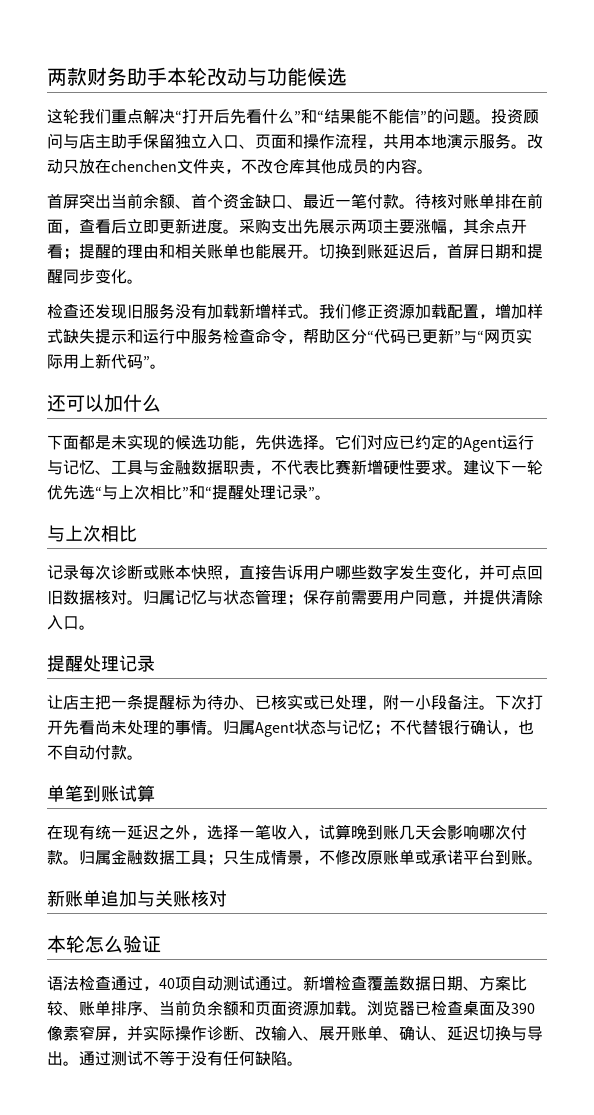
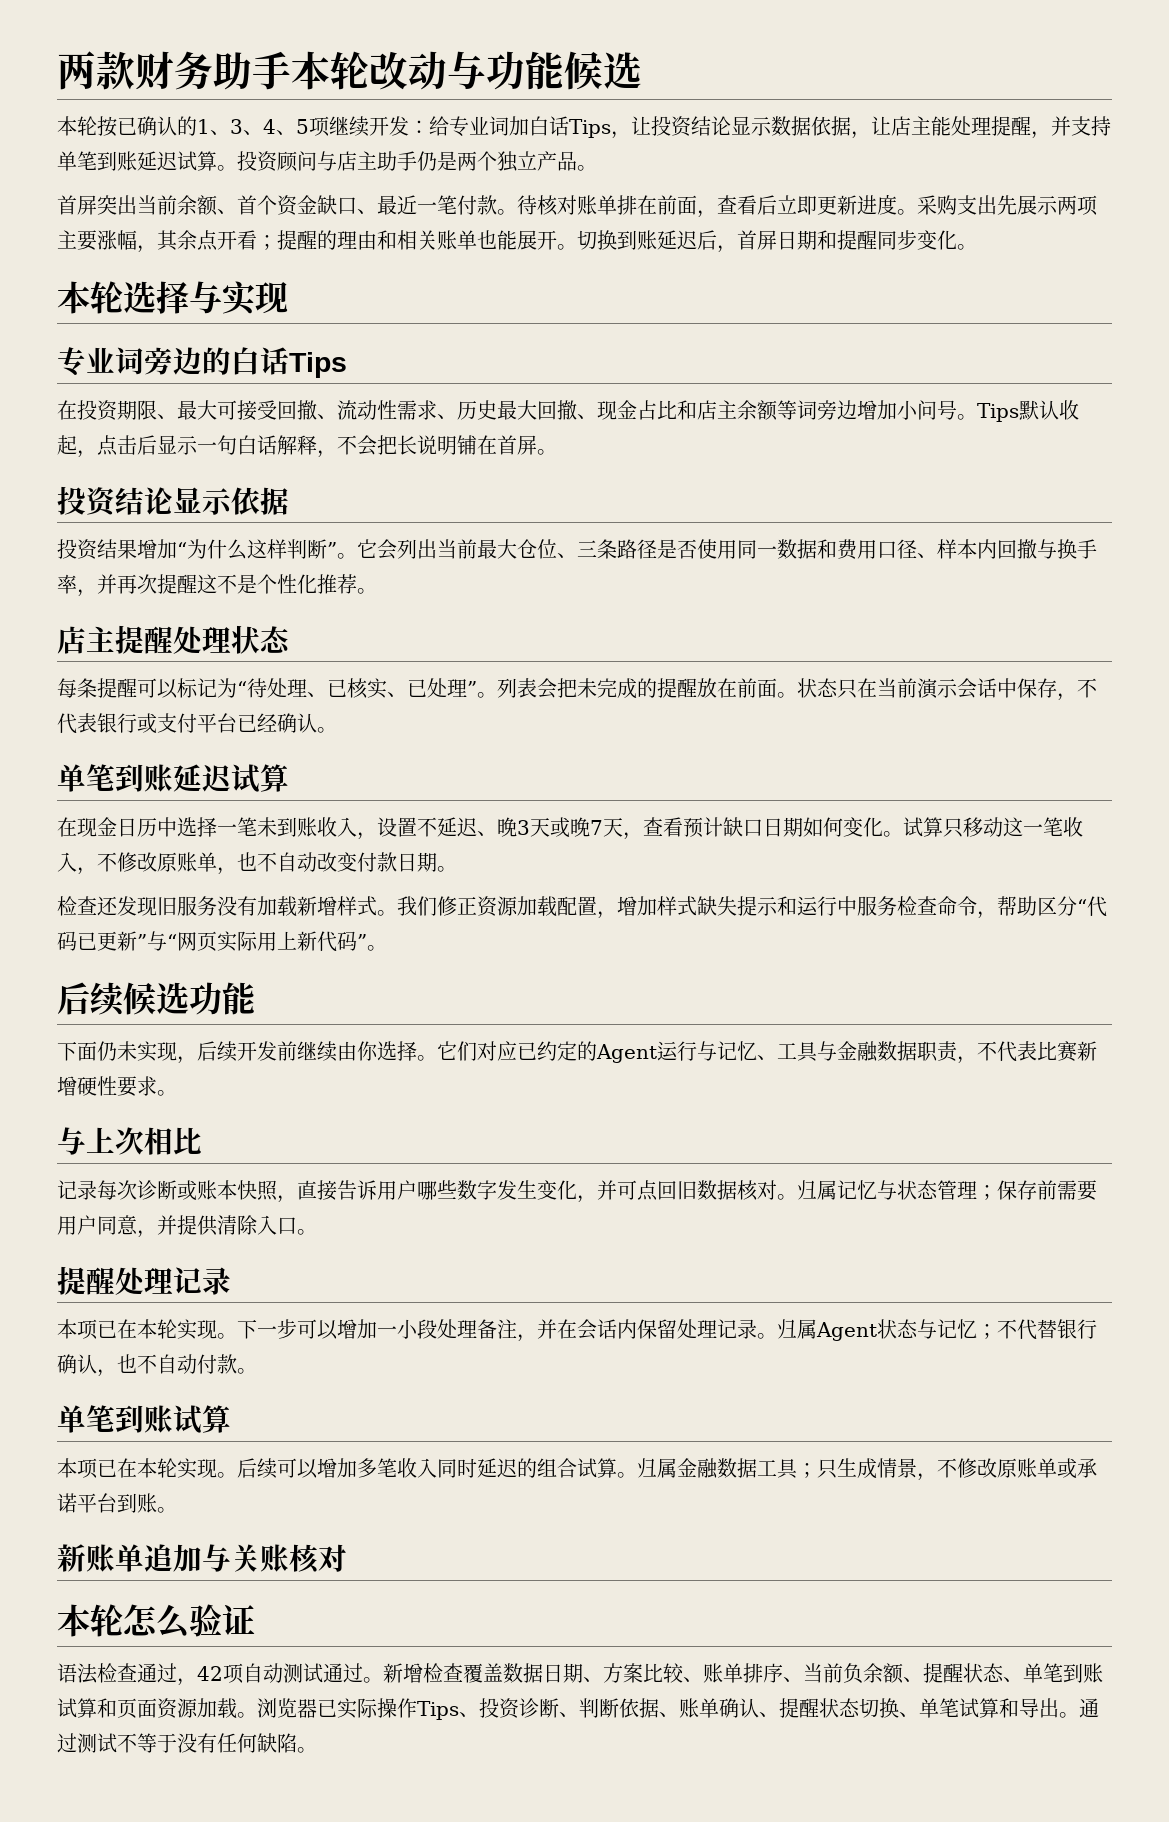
[47,108,475,124] 这轮我们重点解决“打开后先看什么”和“结果能不能信”的问题 -> [57,116,1111,139] [57,151,217,171] 本轮按已确认的1、3、4、5项继续开发：给专业词加白话Tips，让投资结论显示数据依据，让店主能处理提醒，并支持单笔到账延迟试算
[143,133,543,149] [47,158,417,174] 保留独立入口、页面和操作流程，共用本地演示服务。改动只放在chenchen文件夹，不改仓库其他成员的内容 -> [417,151,577,172] 仍是两个独立产品
(143, 281) none -> [57,281,288,316] [57,347,347,378] [57,400,1079,422] [57,435,557,458] [57,486,289,517] [57,539,1097,560] [57,574,377,597] [57,625,291,654] [57,678,1097,701] [57,713,337,734] [57,764,289,793] [57,817,1083,840] [57,852,457,875] // 本轮选择与实现 // 专业词旁边的白话Tips // 在投资期限、最大可接受回撤、流动性需求、历史最大回撤、现金占比和店主余额等词旁边增加小问号。Tips默认收起，点击后显示一句白话解释，不会把长说明铺在首屏。 // 投资结论显示依据 // 投资结果增加“为什么这样判断”。它会列出当前最大仓位、三条路径是否使用同一数据和费用口径、样本内回撤与换手率，并再次提醒这不是个性化推荐。 // 店主提醒处理状态 // 每条提醒可以标记为“待处理、已核实、已处理”。列表会把未完成的提醒放在前面。状态只在当前演示会话中保存，不代表银行或支付平台已经确认。 // 单笔到账延迟试算 // 在现金日历中选择一笔未到账收入，设置不延迟、晚3天或晚7天，查看预计缺口日期如何变化。试算只移动这一笔收入，不修改原账单，也不自动改变付款日期。
[47,394,161,412] [47,434,287,450] 还可以加什么 // 下面都是未实现的候选功能，先供 -> [57,982,255,1016] [57,1041,378,1064] 后续候选功能 // 下面仍未实现，后续开发前继续由你
[463,460,543,475] [47,484,331,500] 建议下一轮优先选“与上次相比”和“提醒处理记录”。 -> (177, 1093) none
[47,694,543,710] [47,720,207,735] 让店主把一条提醒标为待办、已核实或已处理，附一小段备注。下次打开先看尚未处理的事情 -> [57,1319,757,1342] 本项已在本轮实现。下一步可以增加一小段处理备注，并在会话内保留处理记录
[47,824,527,840] [47,850,63,865] 在现有统一延迟之外，选择一笔收入，试算晚到账几天会影响哪次付款 -> [57,1458,617,1479] 本项已在本轮实现。后续可以增加多笔收入同时延迟的组合试算
[159,978,175,989] 40 -> [197,1666,223,1681] 42
(239, 1008) none -> [903,1663,1103,1683] [57,1698,97,1718] 、提醒状态、单笔到账试算
[431,1001,535,1016] [47,1025,527,1041] 检查桌面及390像素窄屏，并实际操作诊断、改输入、展开账单、确认、延迟切换与 -> [337,1698,1019,1720] 实际操作Tips、投资诊断、判断依据、账单确认、提醒状态切换、单笔试算和

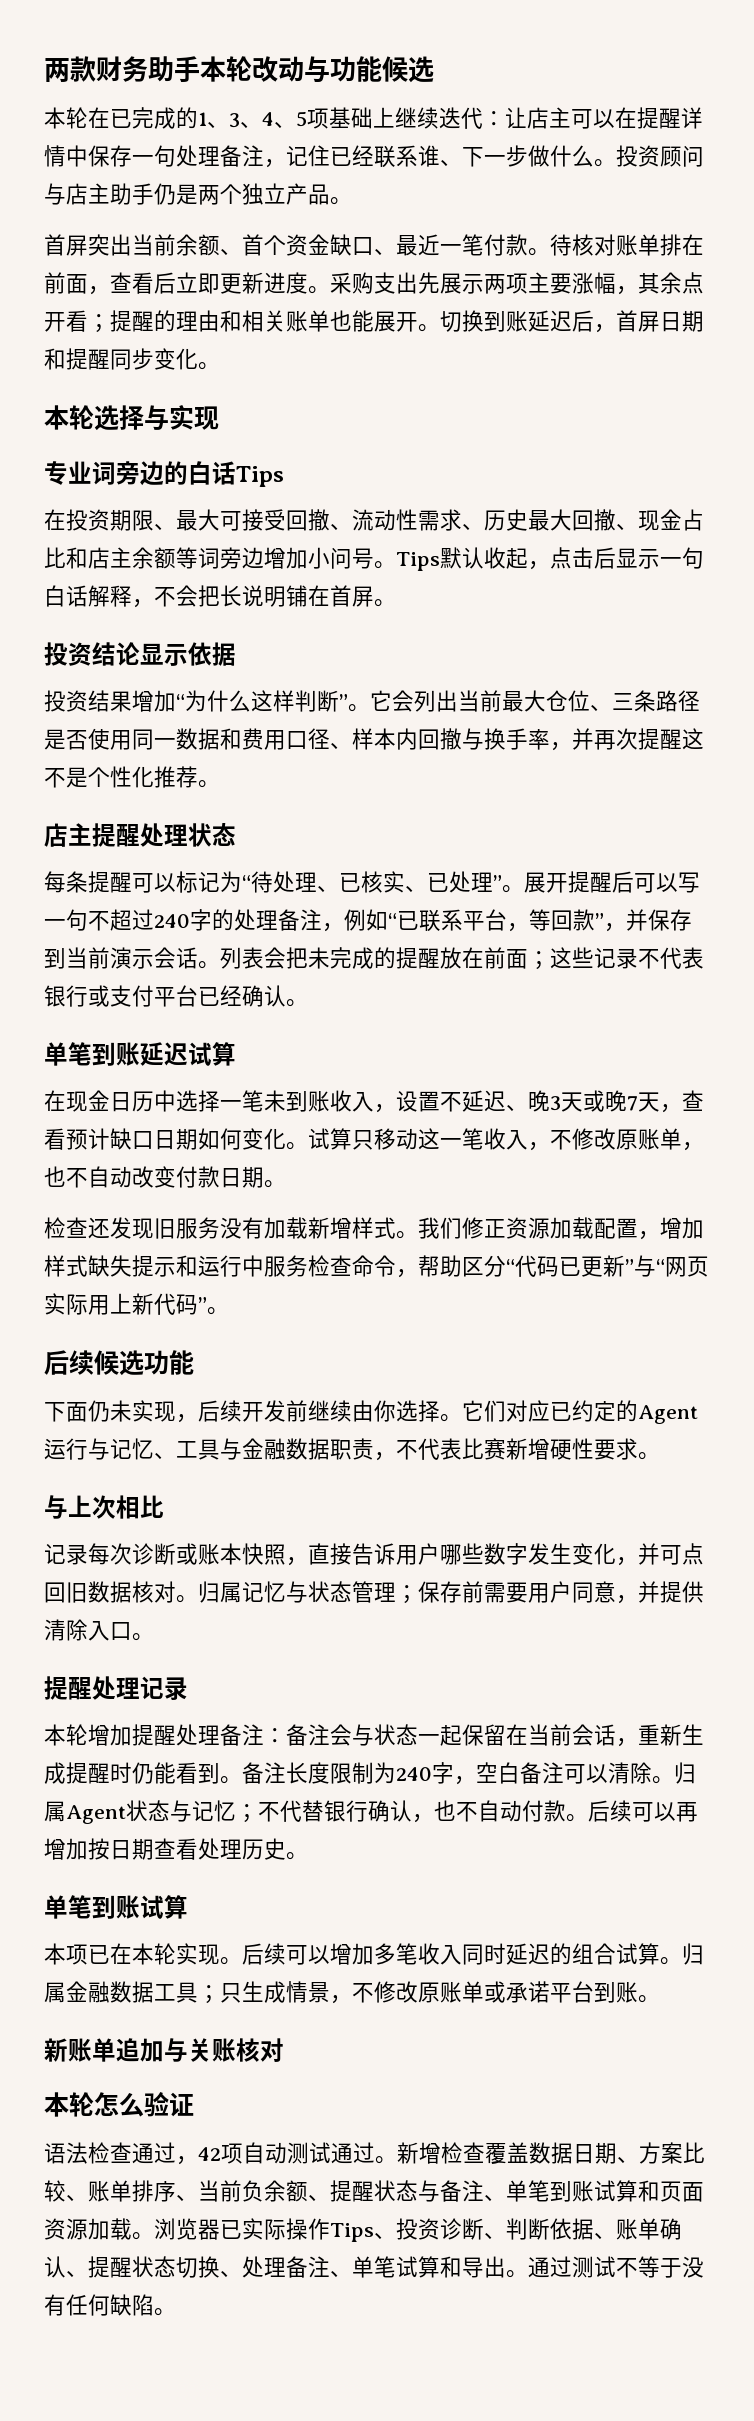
[97,116,177,137] 按已确认 -> [88,107,176,129] 在已完成
[329,116,1111,139] [57,151,217,171] 继续开发：给专业词加白话Tips，让投资结论显示数据依据，让店主能处理提醒，并支持单笔到账延迟试算 -> [329,107,703,129] [44,145,594,168] 基础上继续迭代：让店主可以在提醒详情中保存一句处理备注，记住已经联系谁、下一步做什么
(497, 695) none -> [524,871,700,893] [44,909,692,932] [44,947,220,969] 展开提醒后可以写一句不超过240字的处理备注，例如“已联系平台，等回款”，并保存到当前演示会话。
[777,678,1077,701] 。状态只在当前演示会话中保存， -> [528,947,638,970] ；这些记录
[77,1319,757,1342] 项已在本轮实现。下一步可以增加一小段处理备注，并在会话内保留处理记录 -> [66,1724,704,1747] [44,1762,652,1785] 轮增加提醒处理备注：备注会与状态一起保留在当前会话，重新生成提醒时仍能看到。备注长度限制为240字，空白备注可以清除
(257, 1371) none -> [588,1800,698,1822] [44,1838,308,1860] 后续可以再增加按日期查看处理历史。
(1004, 1672) none -> [418,2180,484,2202] 与备注
(919, 1714) none -> [242,2256,352,2278] 处理备注、

